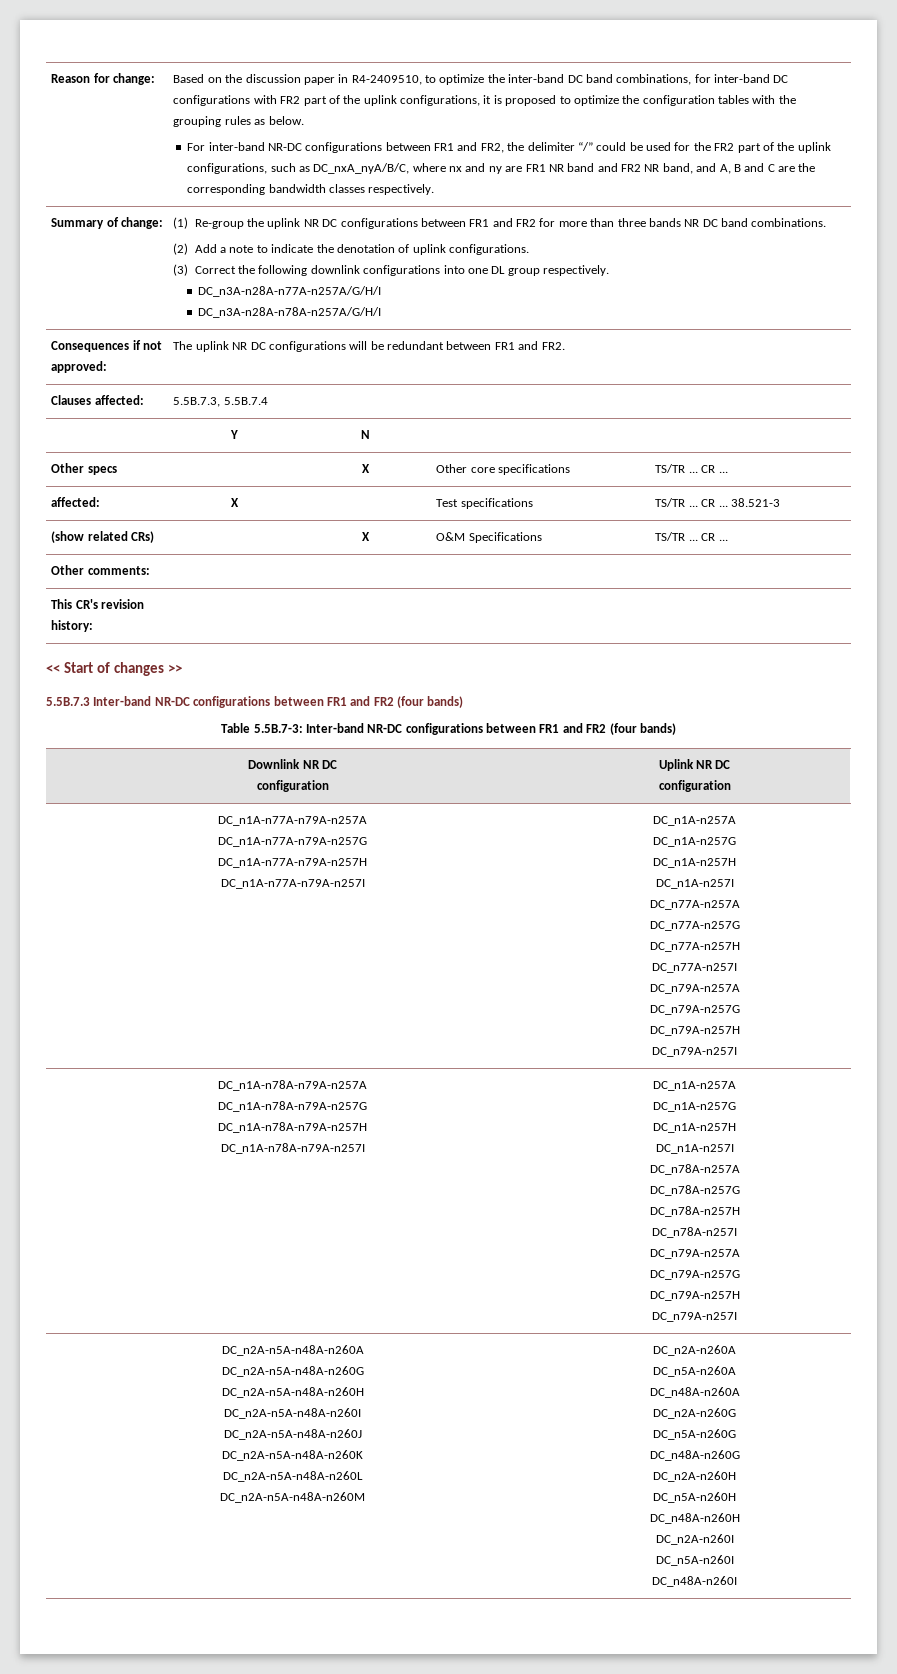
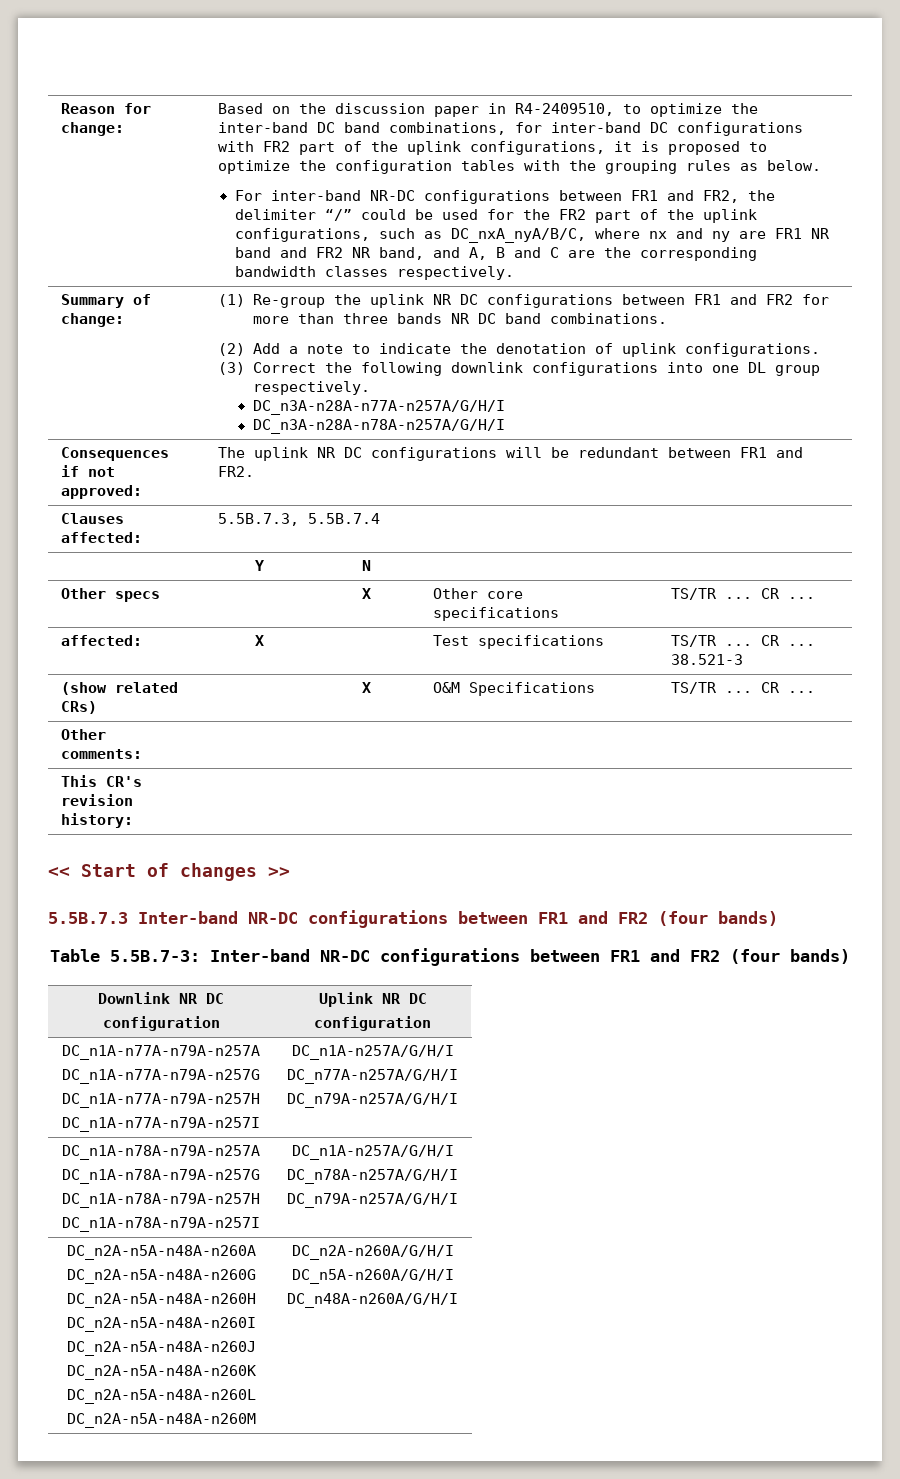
[653,816,736,826] [653,837,736,847] [653,858,736,868] [655,879,734,889] [649,900,740,910] [649,921,740,931] [649,942,740,952] [652,963,737,973] [649,984,740,994] [649,1005,740,1015] [649,1026,740,1036] [652,1047,737,1057] [218,1080,367,1091] [218,1101,367,1112] [218,1122,367,1133] [220,1143,365,1154] [653,1081,736,1091] [653,1102,736,1112] [653,1123,736,1133] [655,1144,734,1154] [649,1164,740,1175] [649,1185,740,1196] [649,1206,740,1217] [652,1227,737,1238] [649,1249,740,1259] [649,1270,740,1280] [649,1291,740,1301] [652,1312,737,1322] DC_n1A-n257A // DC_n1A-n257G // DC_n1A-n257H // DC_n1A-n257I // DC_n77A-n257A // DC_n77A-n257G // DC_n77A-n257H // DC_n77A-n257I // DC_n79A-n257A // DC_n79A-n257G // DC_n79A-n257H // DC_n79A-n257I // DC_n1A-n78A-n79A-n257A // DC_n1A-n78A-n79A-n257G // DC_n1A-n78A-n79A-n257H // DC_n1A-n78A-n79A-n257I | DC_n1A-n257A // DC_n1A-n257G // DC_n1A-n257H // DC_n1A-n257I // DC_n78A-n257A // DC_n78A-n257G // DC_n78A-n257H // DC_n78A-n257I // DC_n79A-n257A // DC_n79A-n257G // DC_n79A-n257H // DC_n79A-n257I -> [291,1045,454,1060] [287,1069,458,1084] [287,1093,458,1108] [62,1145,260,1160] [62,1169,260,1184] [62,1193,260,1208] [62,1217,260,1232] [291,1145,454,1160] [287,1169,458,1184] [287,1193,458,1208] DC_n1A-n257A/G/H/I // DC_n77A-n257A/G/H/I // DC_n79A-n257A/G/H/I // DC_n1A-n78A-n79A-n257A // DC_n1A-n78A-n79A-n257G // DC_n1A-n78A-n79A-n257H // DC_n1A-n78A-n79A-n257I | DC_n1A-n257A/G/H/I // DC_n78A-n257A/G/H/I // DC_n79A-n257A/G/H/I
[653,1345,736,1356] [653,1366,736,1377] [649,1387,740,1398] [653,1408,736,1419] [653,1429,736,1440] [649,1450,740,1461] [653,1471,736,1482] [653,1492,736,1503] [649,1513,740,1524] [655,1534,734,1545] [655,1555,734,1566] [652,1576,737,1587] DC_n2A-n260A // DC_n5A-n260A // DC_n48A-n260A // DC_n2A-n260G // DC_n5A-n260G // DC_n48A-n260G // DC_n2A-n260H // DC_n5A-n260H // DC_n48A-n260H // DC_n2A-n260I // DC_n5A-n260I // DC_n48A-n260I -> [291,1245,454,1260] [291,1269,454,1284] [287,1293,458,1308] DC_n2A-n260A/G/H/I // DC_n5A-n260A/G/H/I // DC_n48A-n260A/G/H/I

